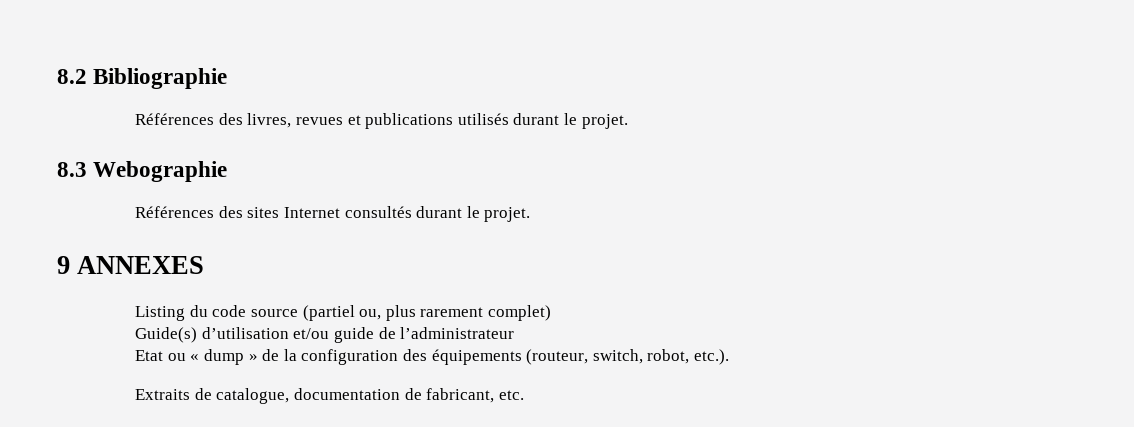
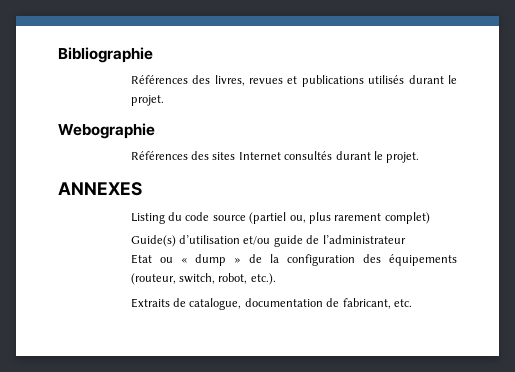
[57,69,87,84] 8.2 -> (58, 55) none
[57,162,87,177] 8.3 -> (164, 100) none
[57,256,70,274] 9 -> (420, 157) none

